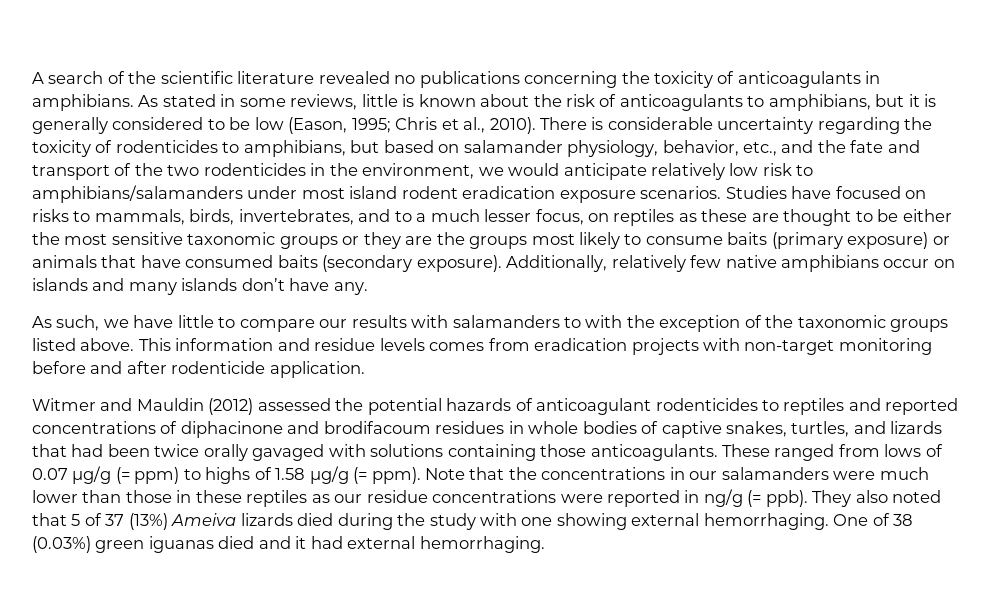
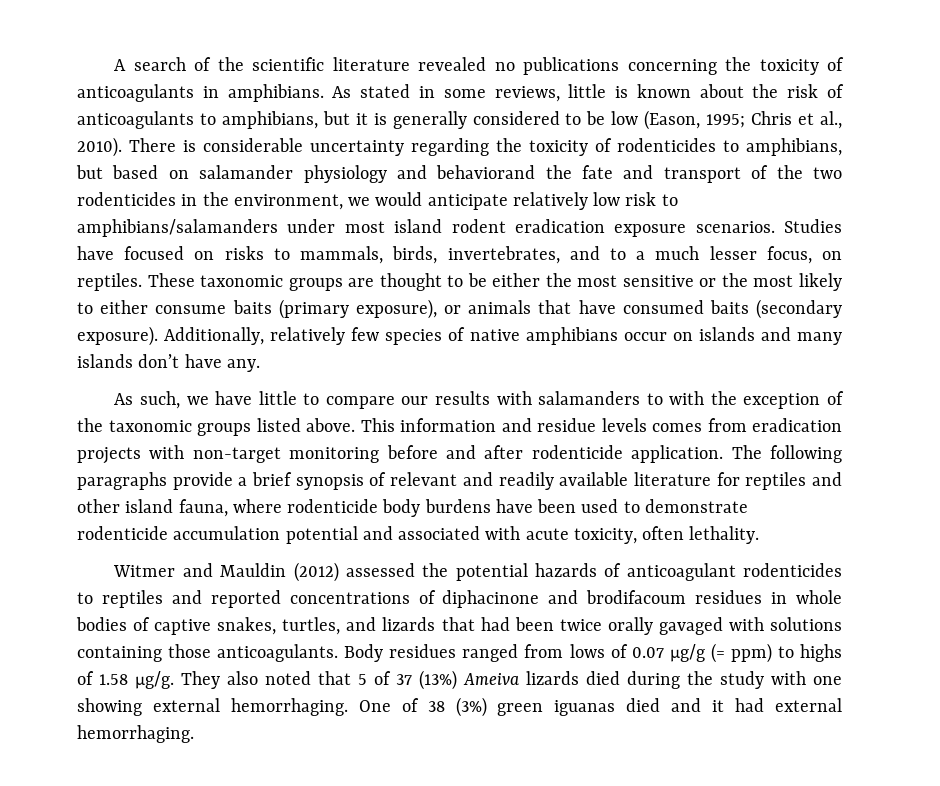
[567,140,814,157] physiology, behavior, etc., and -> [303,165,536,183] physiology and behaviorand
[613,209,748,226] reptiles as these -> [77,273,343,291] reptiles. These taxonomic groups
[187,232,528,249] taxonomic groups or they are the groups -> [699,273,748,287] or the
(642, 239) none -> [100,300,149,314] either
[847,232,929,249] exposure) -> [355,299,437,319] exposure),
(722, 261) none -> [385,327,466,345] species of
(365, 369) none -> [731,445,842,463] [77,472,842,490] [77,499,748,517] [77,526,760,544] The following paragraphs provide a brief synopsis of relevant and readily available literature for reptiles and other island fauna, where rodenticide body burdens have been used to demonstrate rodenticide accumulation potential and associated with acute toxicity, often lethality.
[722,444,771,457] These -> [344,644,457,662] Body residues
[309,466,929,484] [32,489,808,507] µg/g (= ppm). Note that the concentrations in our salamanders were much lower than those in these reptiles as our residue concentrations were reported in ng/g (= ppb). -> [135,671,174,689] µg/g.
[32,536,91,553] (0.03%) -> [455,697,487,717] (3%)

